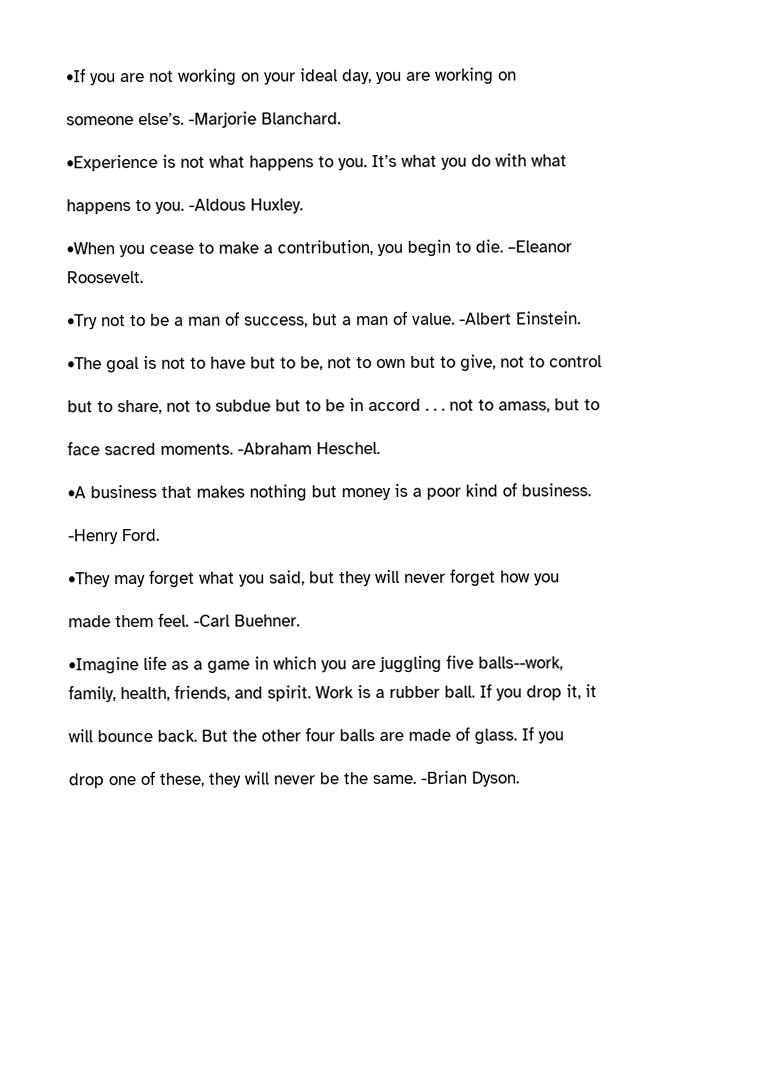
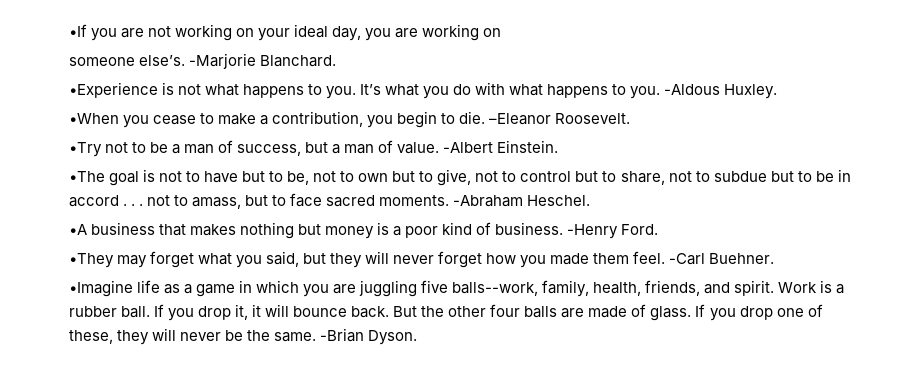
(567, 160) // -> (544, 90) none
(572, 246) // -> (552, 119) none
(602, 361) // -> (572, 176) none
(600, 405) // -> (286, 200) none
(591, 490) // -> (564, 228) none
(560, 579) // -> (547, 261) none
(563, 663) // -> (539, 289) none
(597, 691) // -> (261, 310) none
(564, 737) // -> (736, 314) none

